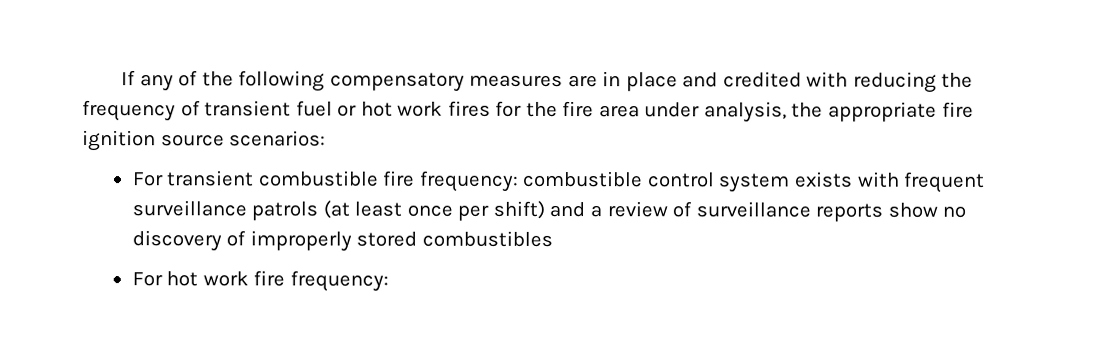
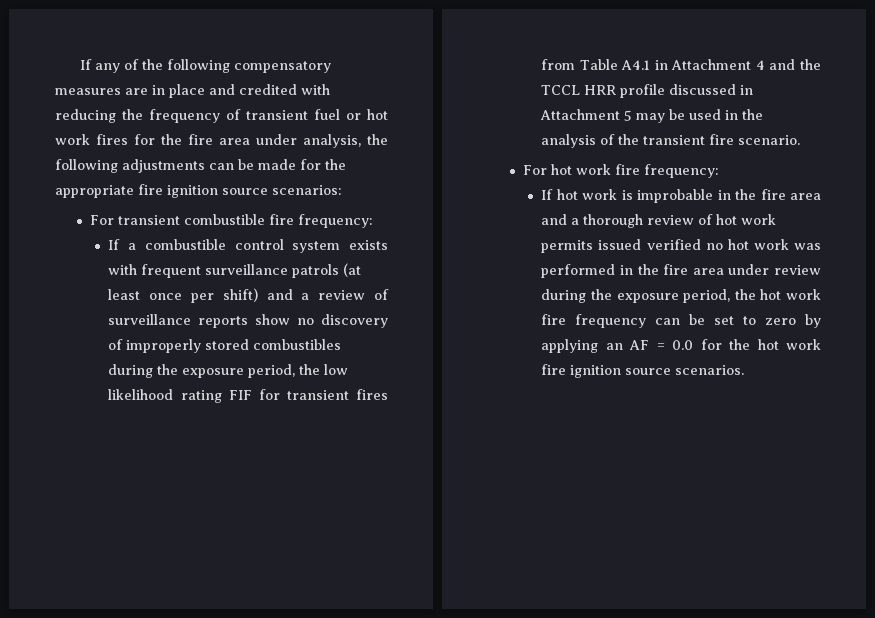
(824, 110) none -> [55,159,346,173] following adjustments can be made for the
(519, 181) none -> [108,239,137,250] // If a
(553, 238) none -> [108,364,349,378] [108,389,388,403] [541,59,821,70] [541,84,754,98] [540,109,764,123] [541,134,801,148] during the exposure period, the low likelihood rating FIF for transient fires from Table A4.1 in Attachment 4 and the TCCL HRR profile discussed in Attachment 5 may be used in the analysis of the transient fire scenario.
(389, 281) none -> [541,189,821,203] [541,214,777,228] [541,239,821,253] [541,264,821,278] [541,289,821,303] [541,314,821,328] [541,339,822,353] [541,364,745,378] // If hot work is improbable in the fire area and a thorough review of hot work permits issued verified no hot work was performed in the fire area under review during the exposure period, the hot work fire frequency can be set to zero by applying an AF = 0.0 for the hot work fire ignition source scenarios.

